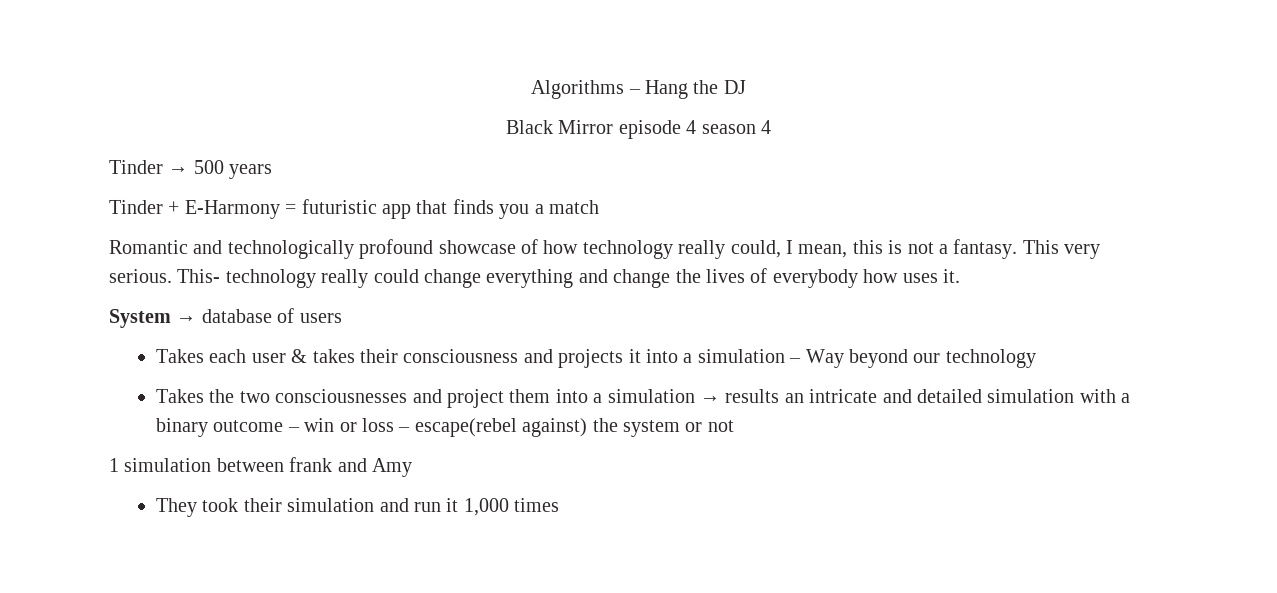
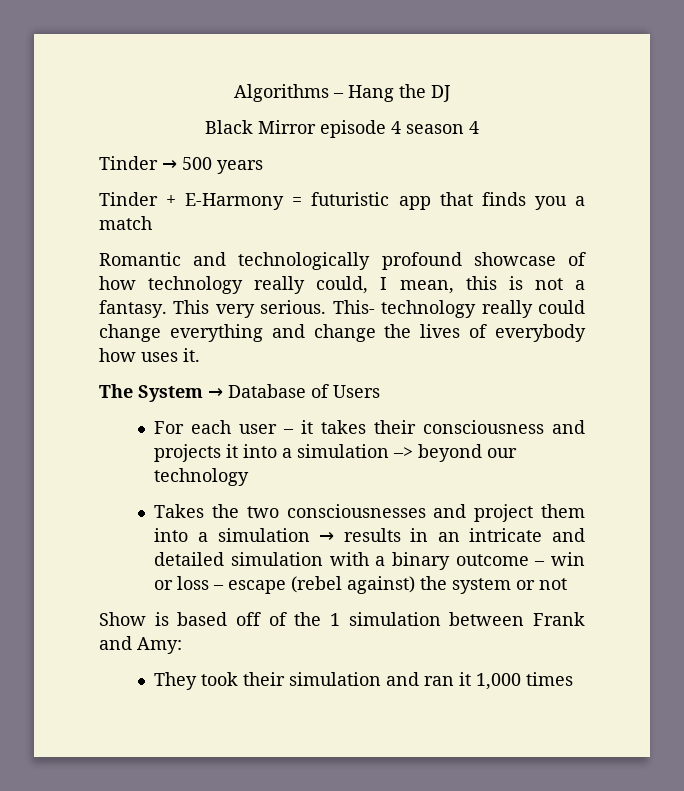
(960, 276) none -> [99,384,133,398] The
[201,308,342,323] [155,349,308,363] database of users // Takes each user & -> [228,384,380,398] [154,420,314,434] Database of Users // For each user – it
[789,349,844,368] – Way -> [393,447,414,458] –>
(780, 396) none -> [410,528,429,542] in
[414,418,517,437] escape(rebel -> [228,576,343,594] escape (rebel
[109,457,412,477] 1 simulation between frank and Amy -> [99,612,585,626] [99,636,182,654] Show is based off of the 1 simulation between Frank and Amy:
[413,502,441,512] run -> [424,676,455,686] ran

